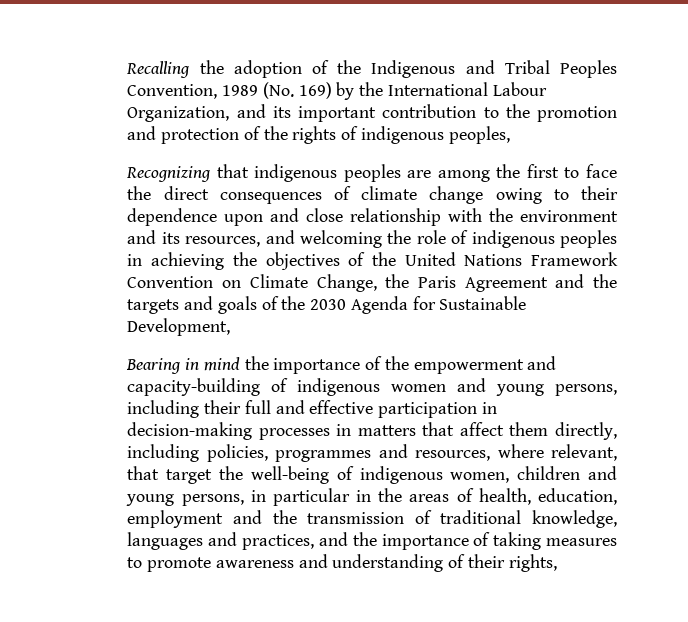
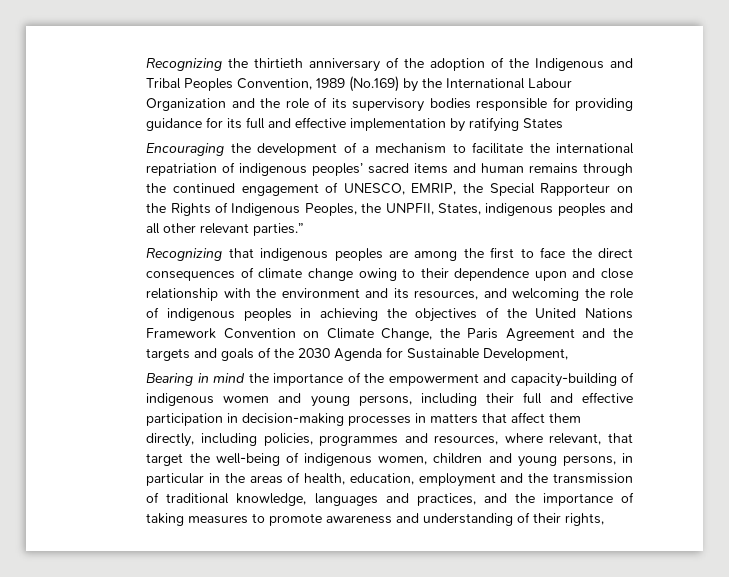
[126,61,190,78] Recalling -> [146,57,400,72] Recognizing the thirtieth anniversary of
[262,82,332,99] (No. 169) -> [349,76,400,92] (No.169)
[127,104,617,122] [127,126,510,144] Organization, and its important contribution to the promotion and protection of the rights of indigenous peoples, -> [146,97,633,112] [146,117,564,132] [146,142,634,156] [146,162,634,176] [146,182,633,196] [146,202,633,216] [146,223,305,236] Organization and the role of its supervisory bodies responsible for providing guidance for its full and effective implementation by ratifying States // Encouraging the development of a mechanism to facilitate the international repatriation of indigenous peoples’ sacred items and human remains through the continued engagement of UNESCO, EMRIP, the Special Rapporteur on the Rights of Indigenous Peoples, the UNPFII, States, indigenous peoples and all other relevant parties.”

